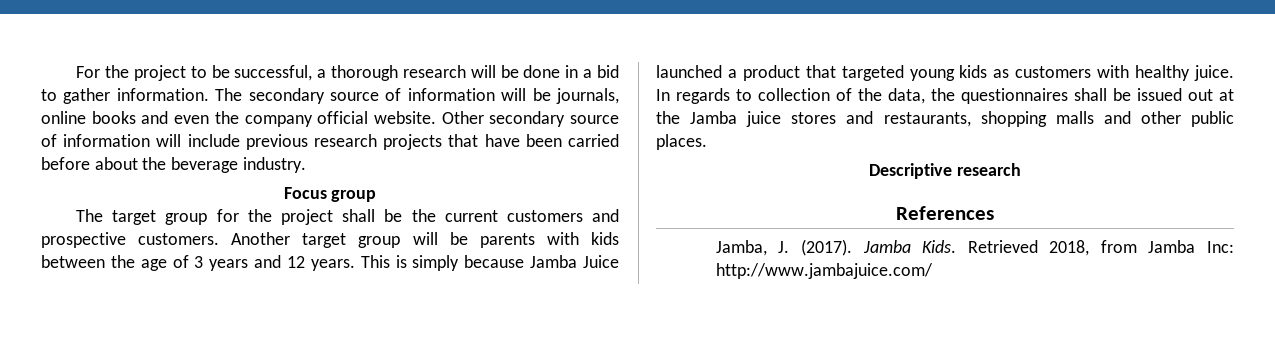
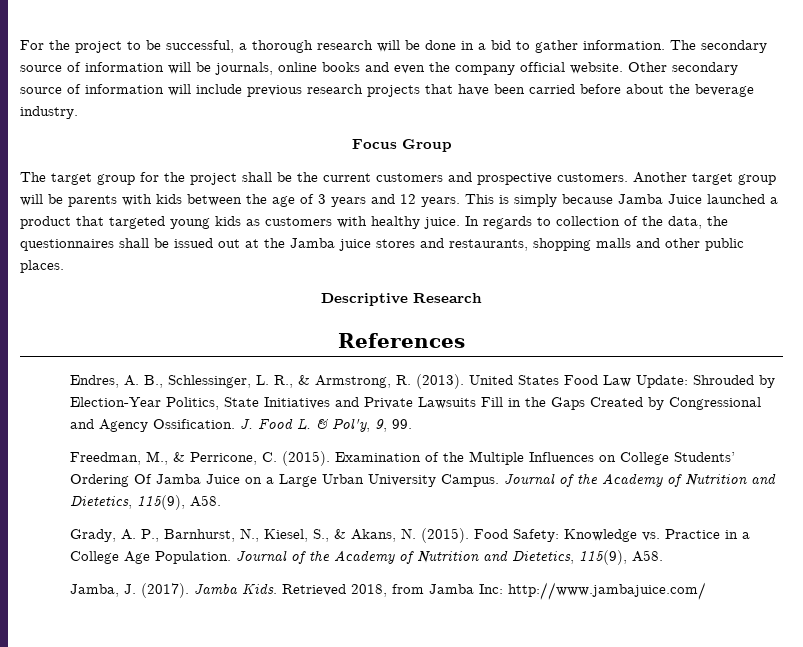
[331,190,377,202] group -> [401,139,452,152] Group
[956,163,1021,176] research -> [413,293,482,303] Research
(994, 213) none -> [70,374,776,389] [70,397,762,410] [70,418,413,432] [70,451,736,466] [70,473,777,487] [70,495,222,510] [70,528,751,543] [70,550,664,565] // Endres, A. B., Schlessinger, L. R., & Armstrong, R. (2013). United States Food Law Update: Shrouded by Election-Year Politics, State Initiatives and Private Lawsuits Fill in the Gaps Created by Congressional and Agency Ossification. J. Food L. & Pol'y, 9, 99. // Freedman, M., & Perricone, C. (2015). Examination of the Multiple Influences on College Students’ Ordering Of Jamba Juice on a Large Urban University Campus. Journal of the Academy of Nutrition and Dietetics, 115(9), A58. // Grady, A. P., Barnhurst, N., Kiesel, S., & Akans, N. (2015). Food Safety: Knowledge vs. Practice in a College Age Population. Journal of the Academy of Nutrition and Dietetics, 115(9), A58.

